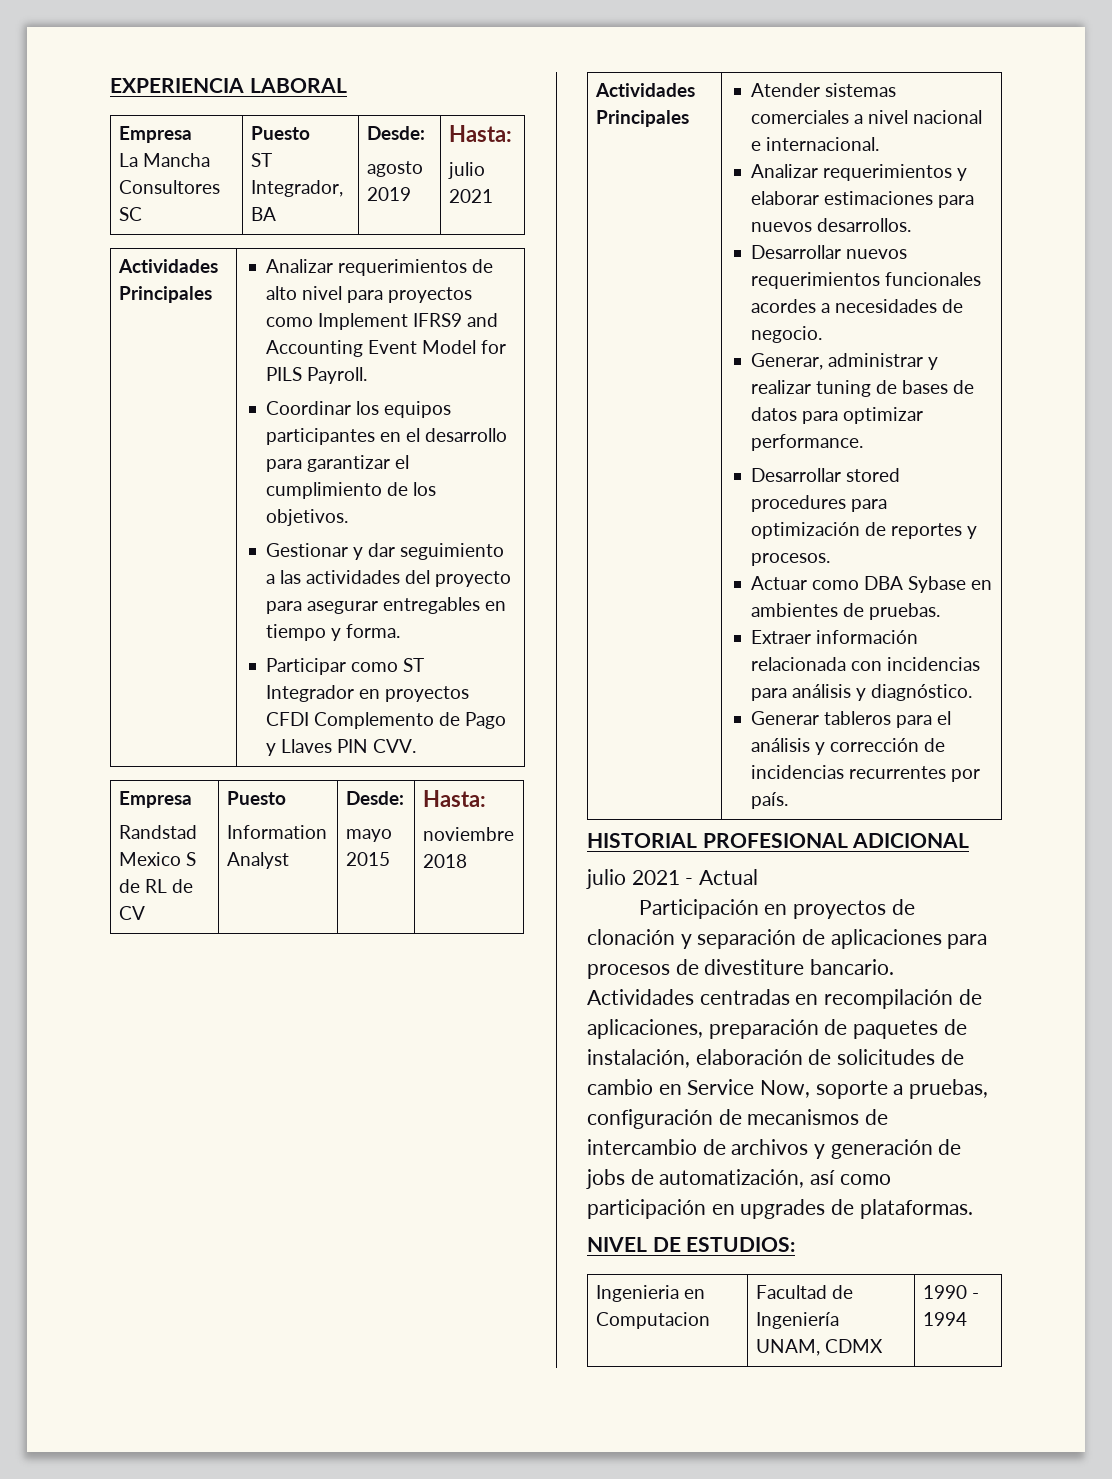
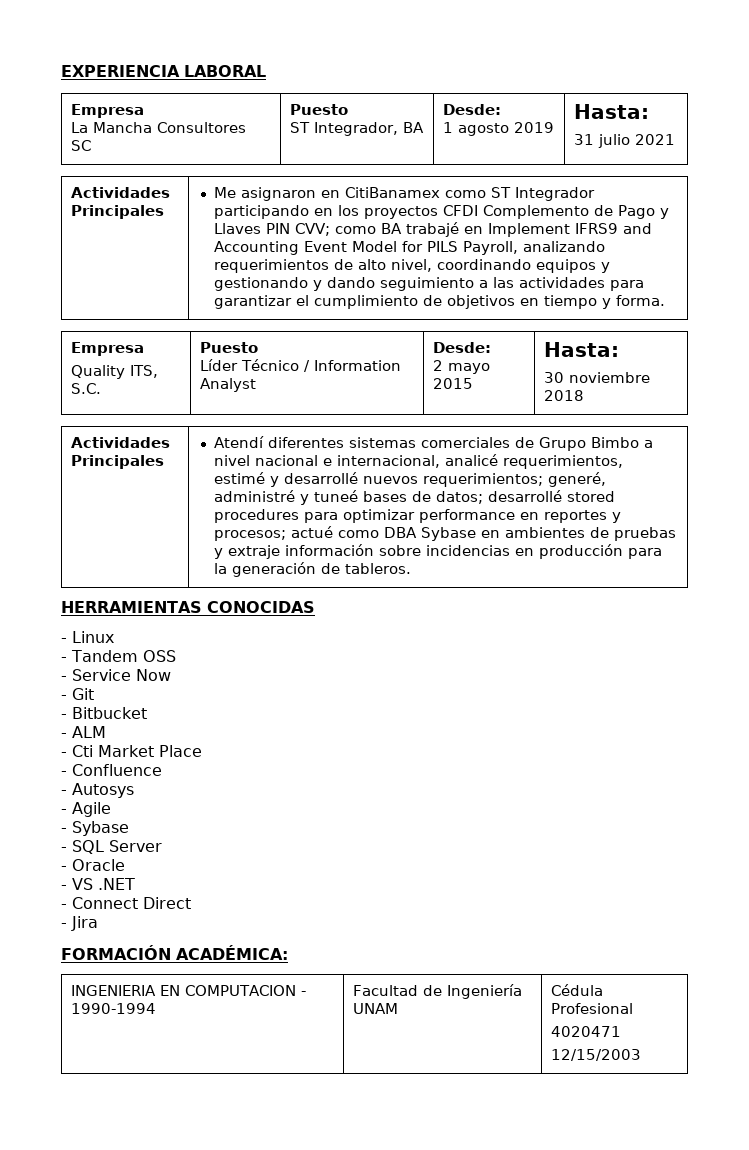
(425, 133) none -> [443,122,454,133] 1
(512, 133) none -> [574,134,595,145] 31
[265,259,493,276] [265,286,473,303] [265,317,313,327] Analizar requerimientos de alto nivel para proyectos como -> [214,187,596,201] [214,205,670,219] [214,222,484,237] Me asignaron en CitiBanamex como ST Integrador participando en los proyectos CFDI Complemento de Pago y Llaves PIN CVV; como BA trabajé en
[306,367,367,384] [265,401,451,418] [265,428,508,445] Payroll. // Coordinar los equipos participantes en el desarrollo -> [463,241,606,255] [214,259,611,273] [214,277,606,291] Payroll, analizando requerimientos de alto nivel, coordinando equipos y gestionando y dando seguimiento a las actividades
[412,482,436,496] [265,509,348,526] [265,543,505,560] [265,570,512,587] [265,597,507,614] [265,624,400,641] [265,658,424,675] [265,685,469,702] [265,712,507,729] [265,739,417,756] [118,791,192,808] [118,825,197,839] [118,852,196,866] [118,879,194,893] [118,906,145,920] [226,791,286,805] los objetivos. // Gestionar y dar seguimiento a las actividades del proyecto para asegurar entregables en tiempo y forma. // Participar como ST Integrador en proyectos CFDI Complemento de Pago y Llaves PIN CVV. // Empresa // Randstad Mexico S de RL de CV | Puesto // -> [447,295,666,309] [71,342,145,356] [71,365,159,379] [71,383,102,394] [200,342,259,353] [200,359,311,372] objetivos en tiempo y forma. // Empresa // Quality ITS, S.C. | Puesto // Líder Técnico /
(404, 798) none -> [433,360,444,371] 2
(486, 798) none -> [544,372,565,383] 30
[750,83,896,97] [750,110,983,124] [750,137,879,151] [750,164,967,181] [750,191,974,208] [750,218,911,232] [750,245,907,259] [750,272,981,289] [750,299,964,313] [750,326,822,343] [750,353,938,370] [750,380,975,397] [750,407,923,424] [750,434,863,451] [750,468,900,482] [750,495,887,512] [750,522,978,539] [750,553,830,566] [750,576,807,590] Atender sistemas comerciales a nivel nacional e internacional. // Analizar requerimientos y elaborar estimaciones para nuevos desarrollos. // Desarrollar nuevos requerimientos funcionales acordes a necesidades de negocio. // Generar, administrar y realizar tuning de bases de datos para optimizar performance. // Desarrollar stored procedures para optimización de reportes y procesos. // Actuar -> [214,436,654,451] [214,454,624,469] [214,472,607,487] [214,490,616,505] [214,509,622,523] [214,526,334,541] Atendí diferentes sistemas comerciales de Grupo Bimbo a nivel nacional e internacional, analicé requerimientos, estimé y desarrollé nuevos requerimientos; generé, administré y tuneé bases de datos; desarrollé stored procedures para optimizar performance en reportes y procesos; actué
[868,603,940,620] [750,630,918,644] [750,657,980,671] [750,684,973,701] [750,711,952,728] [750,738,946,755] [750,765,980,782] [750,792,788,809] [587,833,970,848] [586,869,759,889] [638,899,915,919] [587,929,988,949] [587,959,895,979] [587,989,982,1009] [587,1019,967,1039] [587,1049,964,1068] [587,1079,989,1099] [587,1109,889,1129] [587,1139,962,1159] [586,1169,891,1189] [587,1199,973,1219] [587,1237,796,1252] [595,1285,705,1302] [595,1312,710,1329] [755,1285,853,1299] [755,1312,839,1329] [755,1339,883,1356] [922,1285,979,1299] [922,1312,967,1326] pruebas. // Extraer información relacionada con incidencias para análisis y diagnóstico. // Generar tableros para el análisis y corrección de incidencias recurrentes por país. // HISTORIAL PROFESIONAL ADICIONAL // julio 2021 - Actual // Participación en proyectos de clonación y separación de aplicaciones para procesos de divestiture bancario. Actividades centradas en recompilación de aplicaciones, preparación de paquetes de instalación, elaboración de solicitudes de cambio en Service Now, soporte a pruebas, configuración de mecanismos de intercambio de archivos y generación de jobs de automatización, así como participación en upgrades de plataformas. // NIVEL DE ESTUDIOS: // Ingenieria en Computacion | Facultad de Ingeniería UNAM, CDMX | 1990 - 1994 -> [614,527,677,541] [214,544,663,559] [214,562,412,577] [61,601,315,613] [61,631,114,643] [61,650,176,662] [61,669,171,681] [61,688,94,700] [61,707,147,719] [61,726,106,738] [61,745,202,757] [61,764,162,776] [61,783,134,798] [61,802,111,817] [61,821,129,836] [61,840,162,854] [61,859,125,871] [61,878,135,890] [61,897,191,909] [61,916,98,931] [61,945,288,960] [71,985,307,996] [71,1003,157,1014] [353,984,523,999] [353,1003,399,1014] [551,984,604,996] [551,1003,634,1014] [551,1026,622,1037] [551,1049,642,1061] pruebas y extraje información sobre incidencias en producción para la generación de tableros. // HERRAMIENTAS CONOCIDAS // - Linux // - Tandem OSS // - Service Now // - Git // - Bitbucket // - ALM // - Cti Market Place // - Confluence // - Autosys // - Agile // - Sybase // - SQL Server // - Oracle // - VS .NET // - Connect Direct // - Jira // FORMACIÓN ACADÉMICA: // INGENIERIA EN COMPUTACION - 1990-1994 | Facultad de Ingeniería UNAM | Cédula Profesional // 4020471 // 12/15/2003

